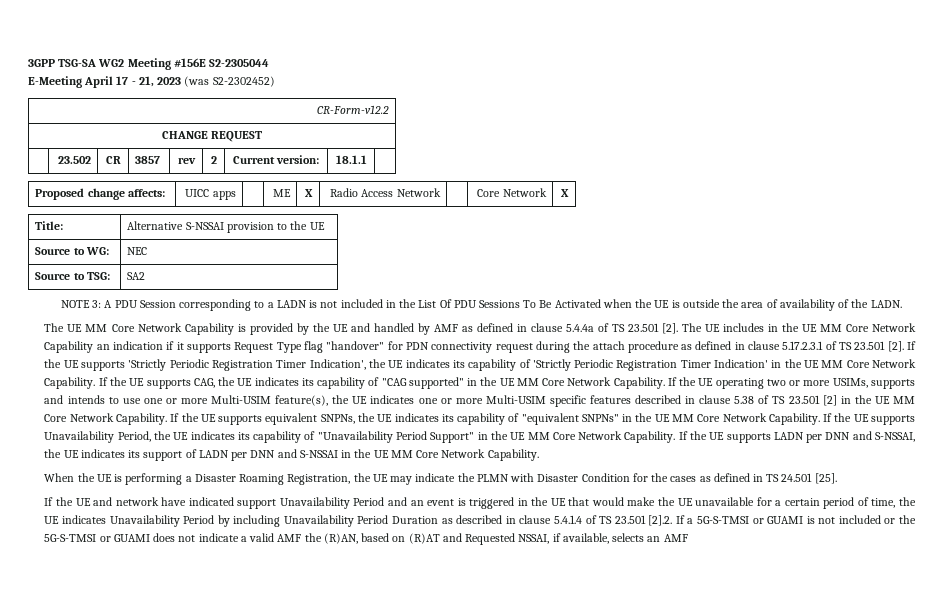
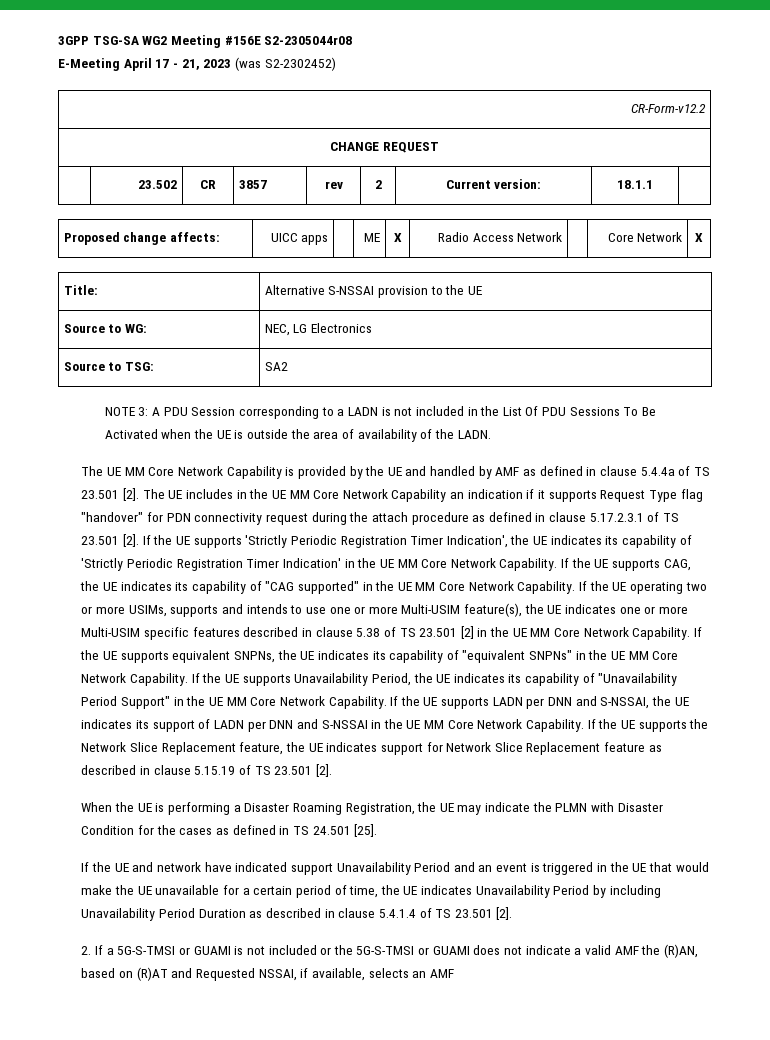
[209,59,270,67] S2-2305044 -> [264,36,353,45] S2-2305044r08
[127,247,148,255] NEC -> [264,323,372,336] NEC, LG Electronics
(539, 455) none -> [587,719,709,732] [81,742,662,755] [81,764,332,777] If the UE supports the Network Slice Replacement feature, the UE indicates support for Network Slice Replacement feature as described in clause 5.15.19 of TS 23.501 [2].
[648,515,673,526] [2].2. -> [496,907,513,920] [81,946,92,955] [2]. // 2.

